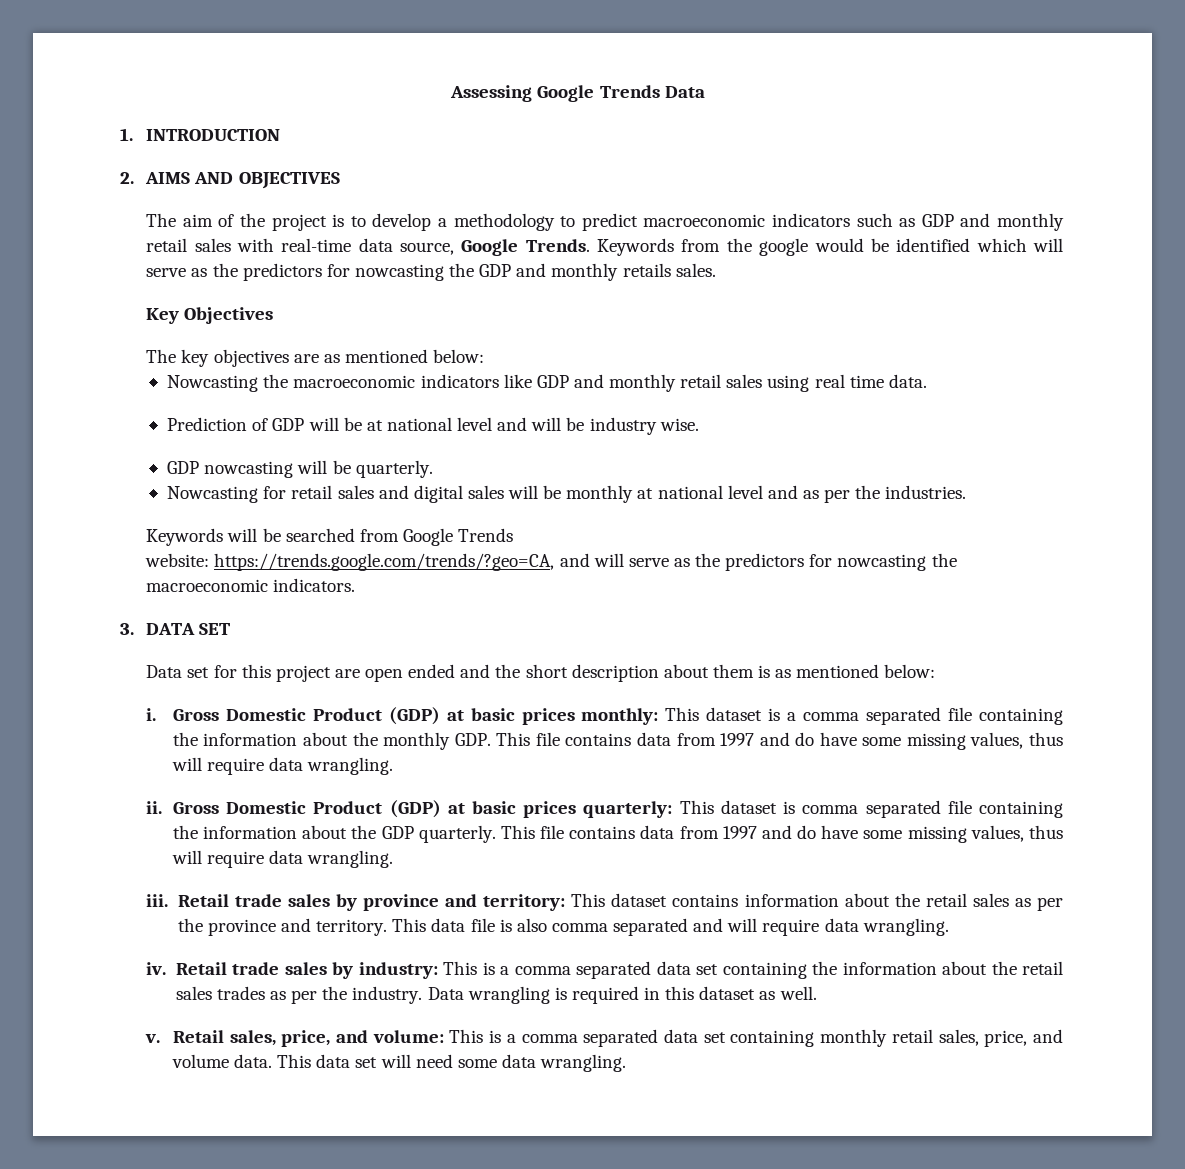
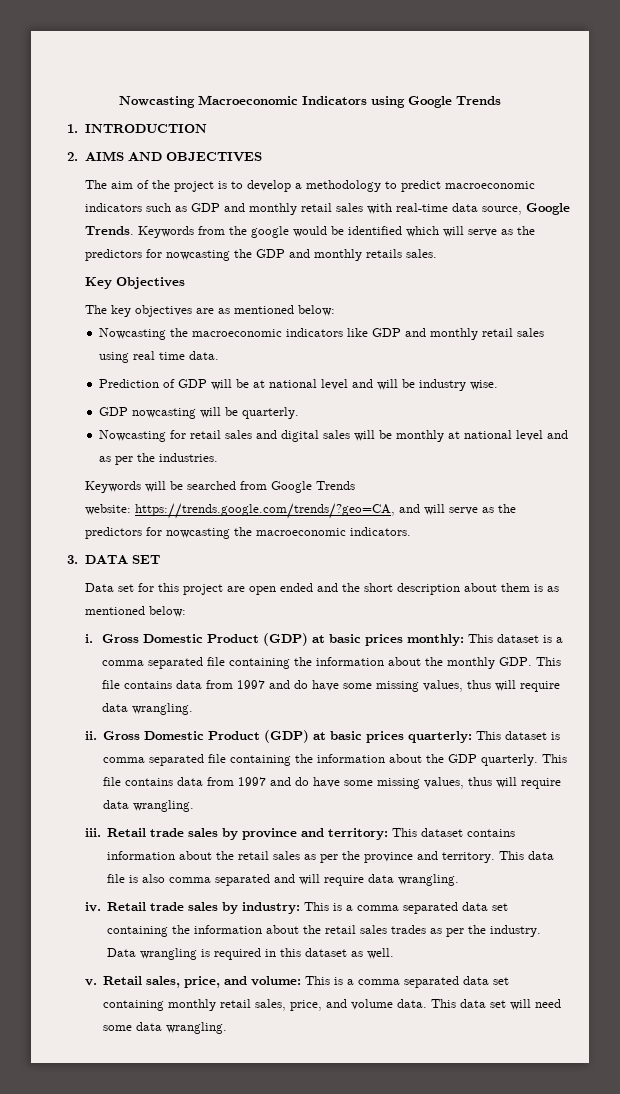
[450,85,705,102] Assessing Google Trends Data -> [119,95,501,108] Nowcasting Macroeconomic Indicators using Google Trends

